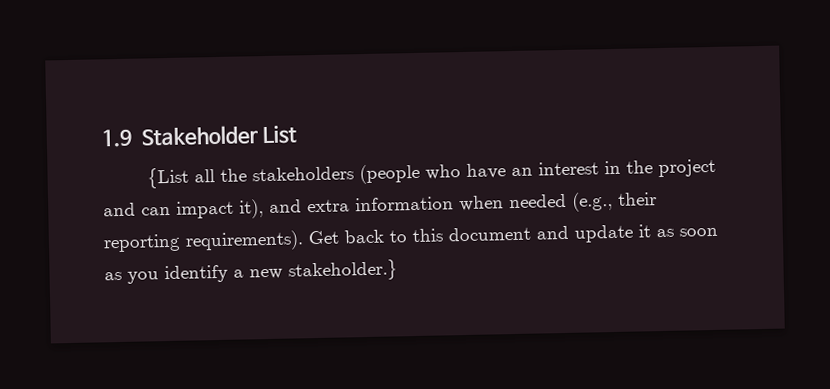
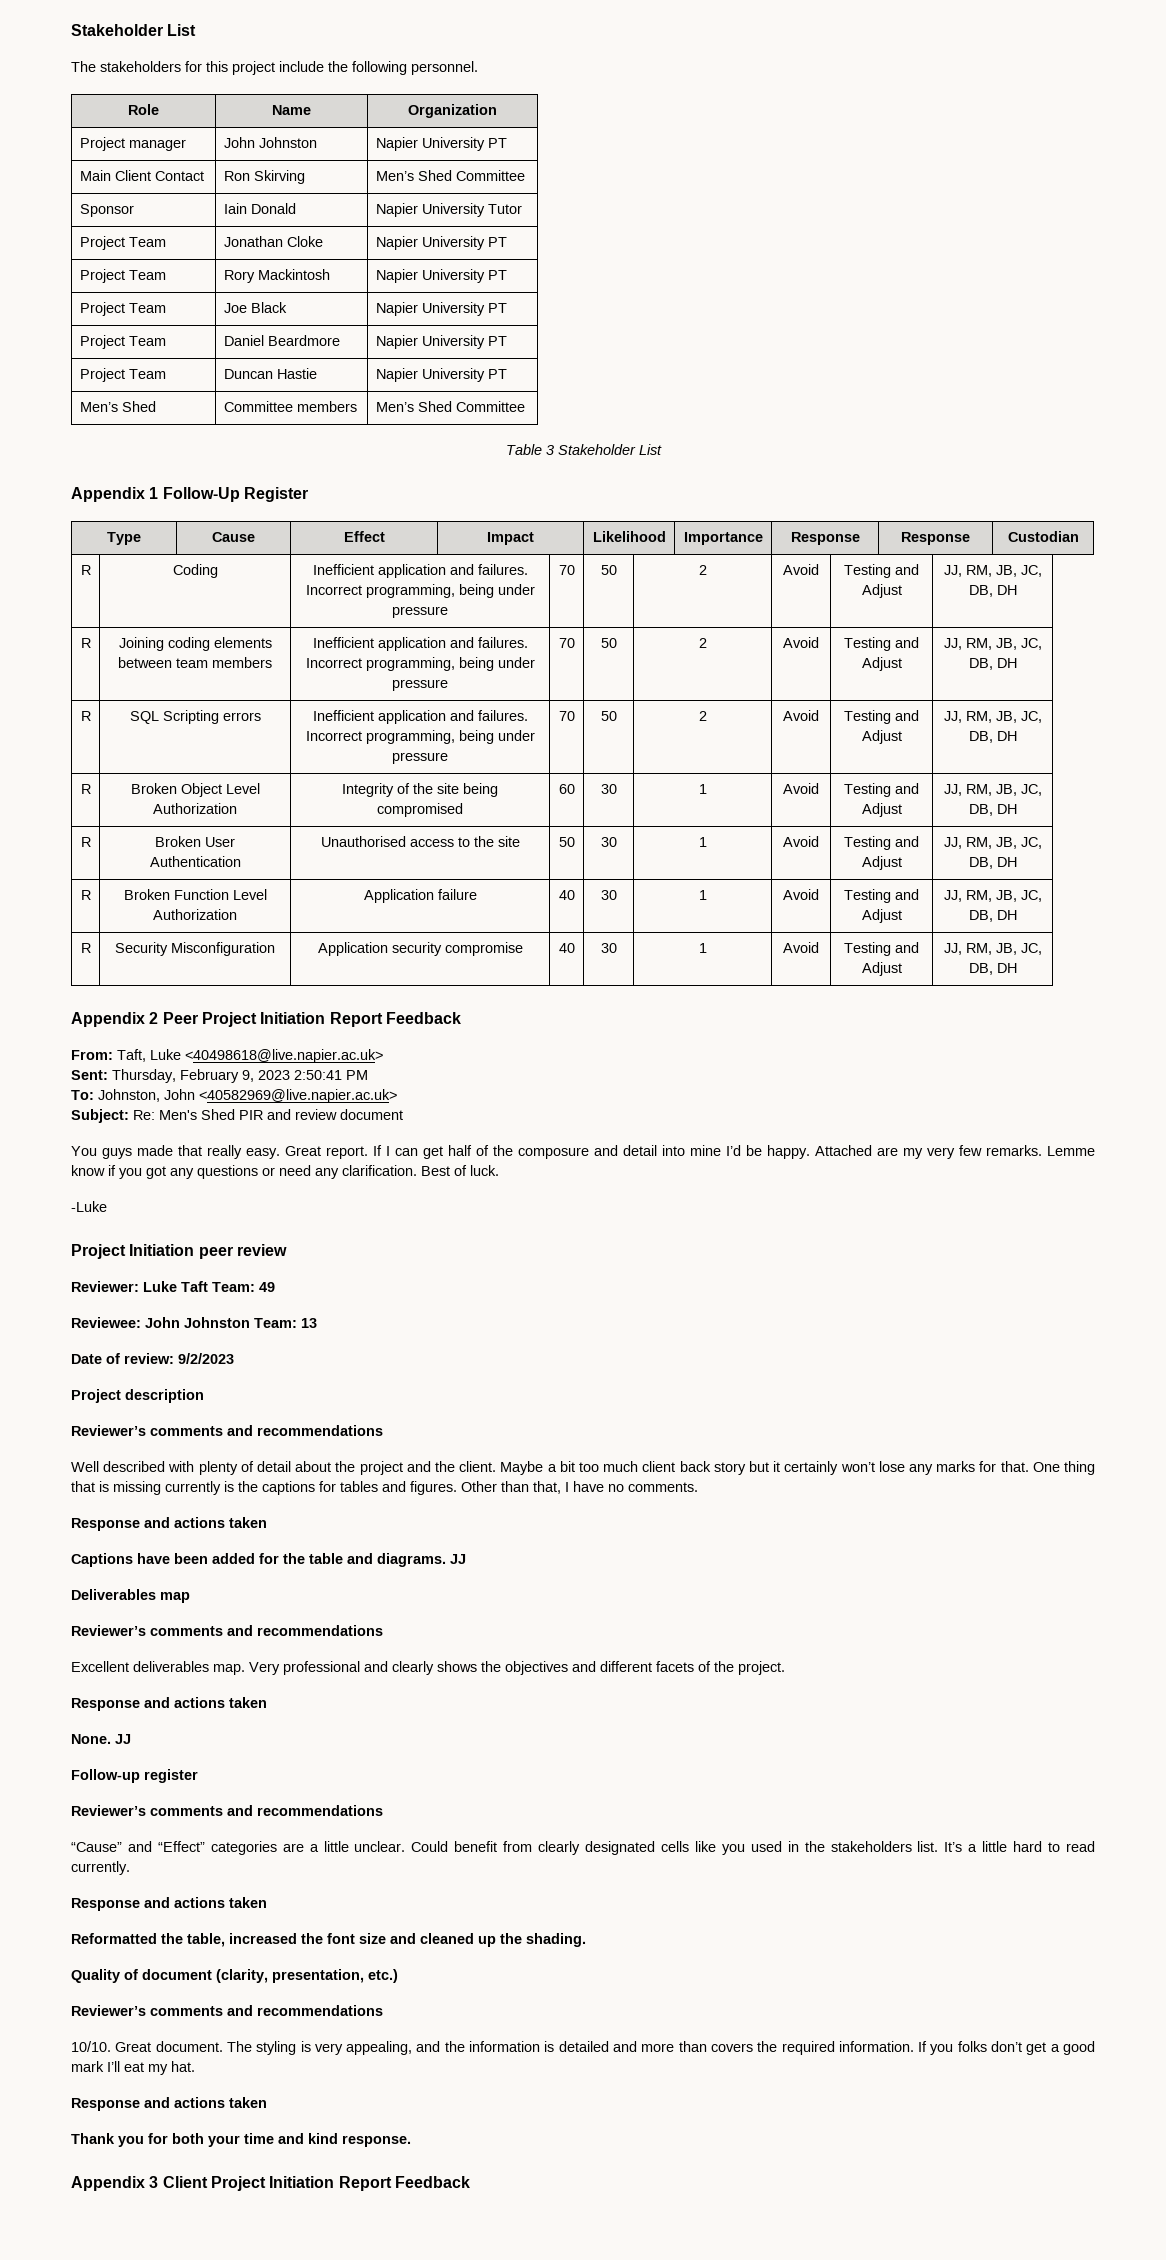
[101,125,298,148] [147,158,717,189] [103,192,657,219] [103,224,718,253] [104,259,398,284] 1.9 Stakeholder List // {List all the stakeholders (people who have an interest in the project and can impact it), and extra information when needed (e.g., their reporting requirements). Get back to this document and update it as soon as you identify a new stakeholder.} -> [71,24,197,36] [71,61,478,75] [128,104,159,115] [272,105,311,115] [408,104,498,118] [79,137,186,151] [223,137,317,148] [375,137,507,151] [79,170,204,181] [223,170,305,184] [375,170,525,181] [79,204,134,217] [223,203,296,214] [375,203,522,217] [79,236,166,250] [223,236,323,247] [375,236,507,250] [79,269,166,283] [223,269,330,283] [375,269,507,283] [79,302,166,316] [223,302,287,313] [375,302,507,316] [79,335,166,349] [223,335,340,346] [375,335,507,349] [79,368,166,382] [223,368,317,379] [375,368,507,382] [79,401,156,412] [223,401,357,412] [375,401,525,412] [505,444,662,455] [71,487,308,502] [107,532,141,545] [212,532,255,542] [343,531,385,542] [487,532,534,545] [592,531,666,542] [683,532,763,545] [790,532,860,545] [901,532,970,545] [1007,531,1079,542] [80,565,91,575] [172,564,218,578] [312,564,528,578] [305,584,535,598] [392,606,449,618] [558,565,575,575] [600,565,617,575] [698,565,707,575] [783,564,819,575] [844,564,919,578] [861,584,902,598] [943,565,1042,577] [968,585,1017,597] [80,638,91,648] [118,637,272,651] [118,657,272,668] [312,637,528,651] [305,657,535,671] [392,679,449,691] [558,638,575,648] [600,638,617,648] [698,638,707,648] [783,637,819,648] [844,637,919,651] [861,657,902,671] [943,638,1042,650] [968,658,1017,670] [80,711,91,721] [129,710,261,724] [312,710,528,724] [305,730,535,744] [392,752,449,764] [558,711,575,721] [600,711,617,721] [698,711,707,721] [783,710,819,721] [844,710,919,724] [861,730,902,744] [943,711,1042,723] [968,731,1017,743] [80,784,91,794] [130,783,260,797] [153,803,237,814] [342,783,499,797] [377,803,464,817] [558,784,575,794] [600,784,617,794] [698,784,707,794] [783,783,819,794] [844,783,919,797] [861,803,902,817] [943,784,1042,796] [968,804,1017,816] [80,837,91,847] [155,836,235,847] [149,856,241,867] [320,836,520,847] [558,837,575,847] [600,837,617,847] [698,837,707,847] [783,836,819,847] [844,836,919,850] [861,856,902,870] [943,837,1042,849] [968,857,1017,869] [80,890,91,900] [123,889,267,900] [153,909,237,920] [363,889,477,903] [558,890,575,900] [600,890,617,900] [698,890,707,900] [783,889,819,900] [844,889,919,903] [861,909,902,923] [943,890,1042,902] [968,910,1017,922] [80,943,91,953] [115,942,275,956] [317,942,523,956] [558,943,575,953] [600,943,617,953] [698,943,707,953] [783,942,819,953] [844,942,919,956] [861,962,902,976] [943,943,1042,955] [968,963,1017,975] [71,1012,461,1027] [71,1049,383,1063] [71,1069,368,1083] [71,1089,397,1103] [71,1109,403,1123] [71,1145,1095,1159] [71,1165,499,1179] [71,1201,107,1212] [71,1244,287,1259] [71,1281,275,1292] [71,1317,317,1328] [71,1353,234,1364] [71,1389,204,1403] [71,1425,383,1436] [71,1461,1096,1475] [71,1481,698,1495] [71,1517,267,1531] [71,1553,466,1567] [71,1589,190,1603] [71,1625,383,1636] [71,1661,785,1675] [71,1697,267,1711] [71,1734,131,1744] [71,1769,198,1783] [71,1805,383,1816] [71,1841,1095,1855] [71,1861,130,1875] [71,1897,267,1911] [71,1933,586,1947] [71,1969,398,1983] [71,2005,383,2016] [71,2041,1095,2055] [71,2061,195,2075] [71,2097,267,2111] [71,2133,411,2147] [71,2176,470,2191] Stakeholder List // The stakeholders for this project include the following personnel. // Role | Name | Organization // Project manager | John Johnston | Napier University PT // Main Client Contact | Ron Skirving | Men’s Shed Committee // Sponsor | Iain Donald | Napier University Tutor // Project Team | Jonathan Cloke | Napier University PT // Project Team | Rory Mackintosh | Napier University PT // Project Team | Joe Black | Napier University PT // Project Team | Daniel Beardmore | Napier University PT // Project Team | Duncan Hastie | Napier University PT // Men’s Shed | Committee members | Men’s Shed Committee // Table 3 Stakeholder List // Appendix 1 Follow-Up Register // Type | Cause | Effect | Impact | Likelihood | Importance | Response | Response | Custodian // R | Coding | Inefficient application and failures. Incorrect programming, being under pressure | 70 | 50 | 2 | Avoid | Testing and Adjust | JJ, RM, JB, JC, DB, DH // R | Joining coding elements between team members | Inefficient application and failures. Incorrect programming, being under pressure | 70 | 50 | 2 | Avoid | Testing and Adjust | JJ, RM, JB, JC, DB, DH // R | SQL Scripting errors | Inefficient application and failures. Incorrect programming, being under pressure | 70 | 50 | 2 | Avoid | Testing and Adjust | JJ, RM, JB, JC, DB, DH // R | Broken Object Level Authorization | Integrity of the site being compromised | 60 | 30 | 1 | Avoid | Testing and Adjust | JJ, RM, JB, JC, DB, DH // R | Broken User Authentication | Unauthorised access to the site | 50 | 30 | 1 | Avoid | Testing and Adjust | JJ, RM, JB, JC, DB, DH // R | Broken Function Level Authorization | Application failure | 40 | 30 | 1 | Avoid | Testing and Adjust | JJ, RM, JB, JC, DB, DH // R | Security Misconfiguration | Application security compromise | 40 | 30 | 1 | Avoid | Testing and Adjust | JJ, RM, JB, JC, DB, DH // Appendix 2 Peer Project Initiation Report Feedback // From: Taft, Luke <40498618@live.napier.ac.uk> // Sent: Thursday, February 9, 2023 2:50:41 PM // To: Johnston, John <40582969@live.napier.ac.uk> // Subject: Re: Men's Shed PIR and review document // You guys made that really easy. Great report. If I can get half of the composure and detail into mine I’d be happy. Attached are my very few remarks. Lemme know if you got any questions or need any clarification. Best of luck. // -Luke // Project Initiation peer review // Reviewer: Luke Taft Team: 49 // Reviewee: John Johnston Team: 13 // Date of review: 9/2/2023 // Project description // Reviewer’s comments and recommendations // Well described with plenty of detail about the project and the client. Maybe a bit too much client back story but it certainly won’t lose any marks for that. One thing that is missing currently is the captions for tables and figures. Other than that, I have no comments. // Response and actions taken // Captions have been added for the table and diagrams. JJ // Deliverables map // Reviewer’s comments and recommendations // Excellent deliverables map. Very professional and clearly shows the objectives and different facets of the project. // Response and actions taken // None. JJ // Follow-up register // Reviewer’s comments and recommendations // “Cause” and “Effect” categories are a little unclear. Could benefit from clearly designated cells like you used in the stakeholders list. It’s a little hard to read currently. // Response and actions taken // Reformatted the table, increased the font size and cleaned up the shading. // Quality of document (clarity, presentation, etc.) // Reviewer’s comments and recommendations // 10/10. Great document. The styling is very appealing, and the information is detailed and more than covers the required information. If you folks don’t get a good mark I’ll eat my hat. // Response and actions taken // Thank you for both your time and kind response. // Appendix 3 Client Project Initiation Report Feedback

